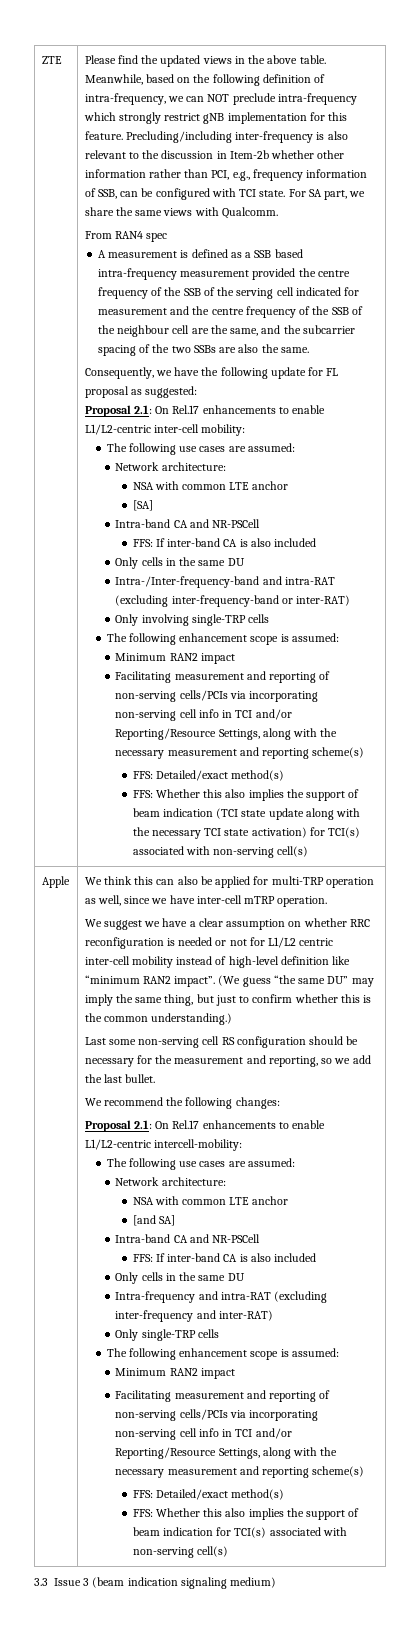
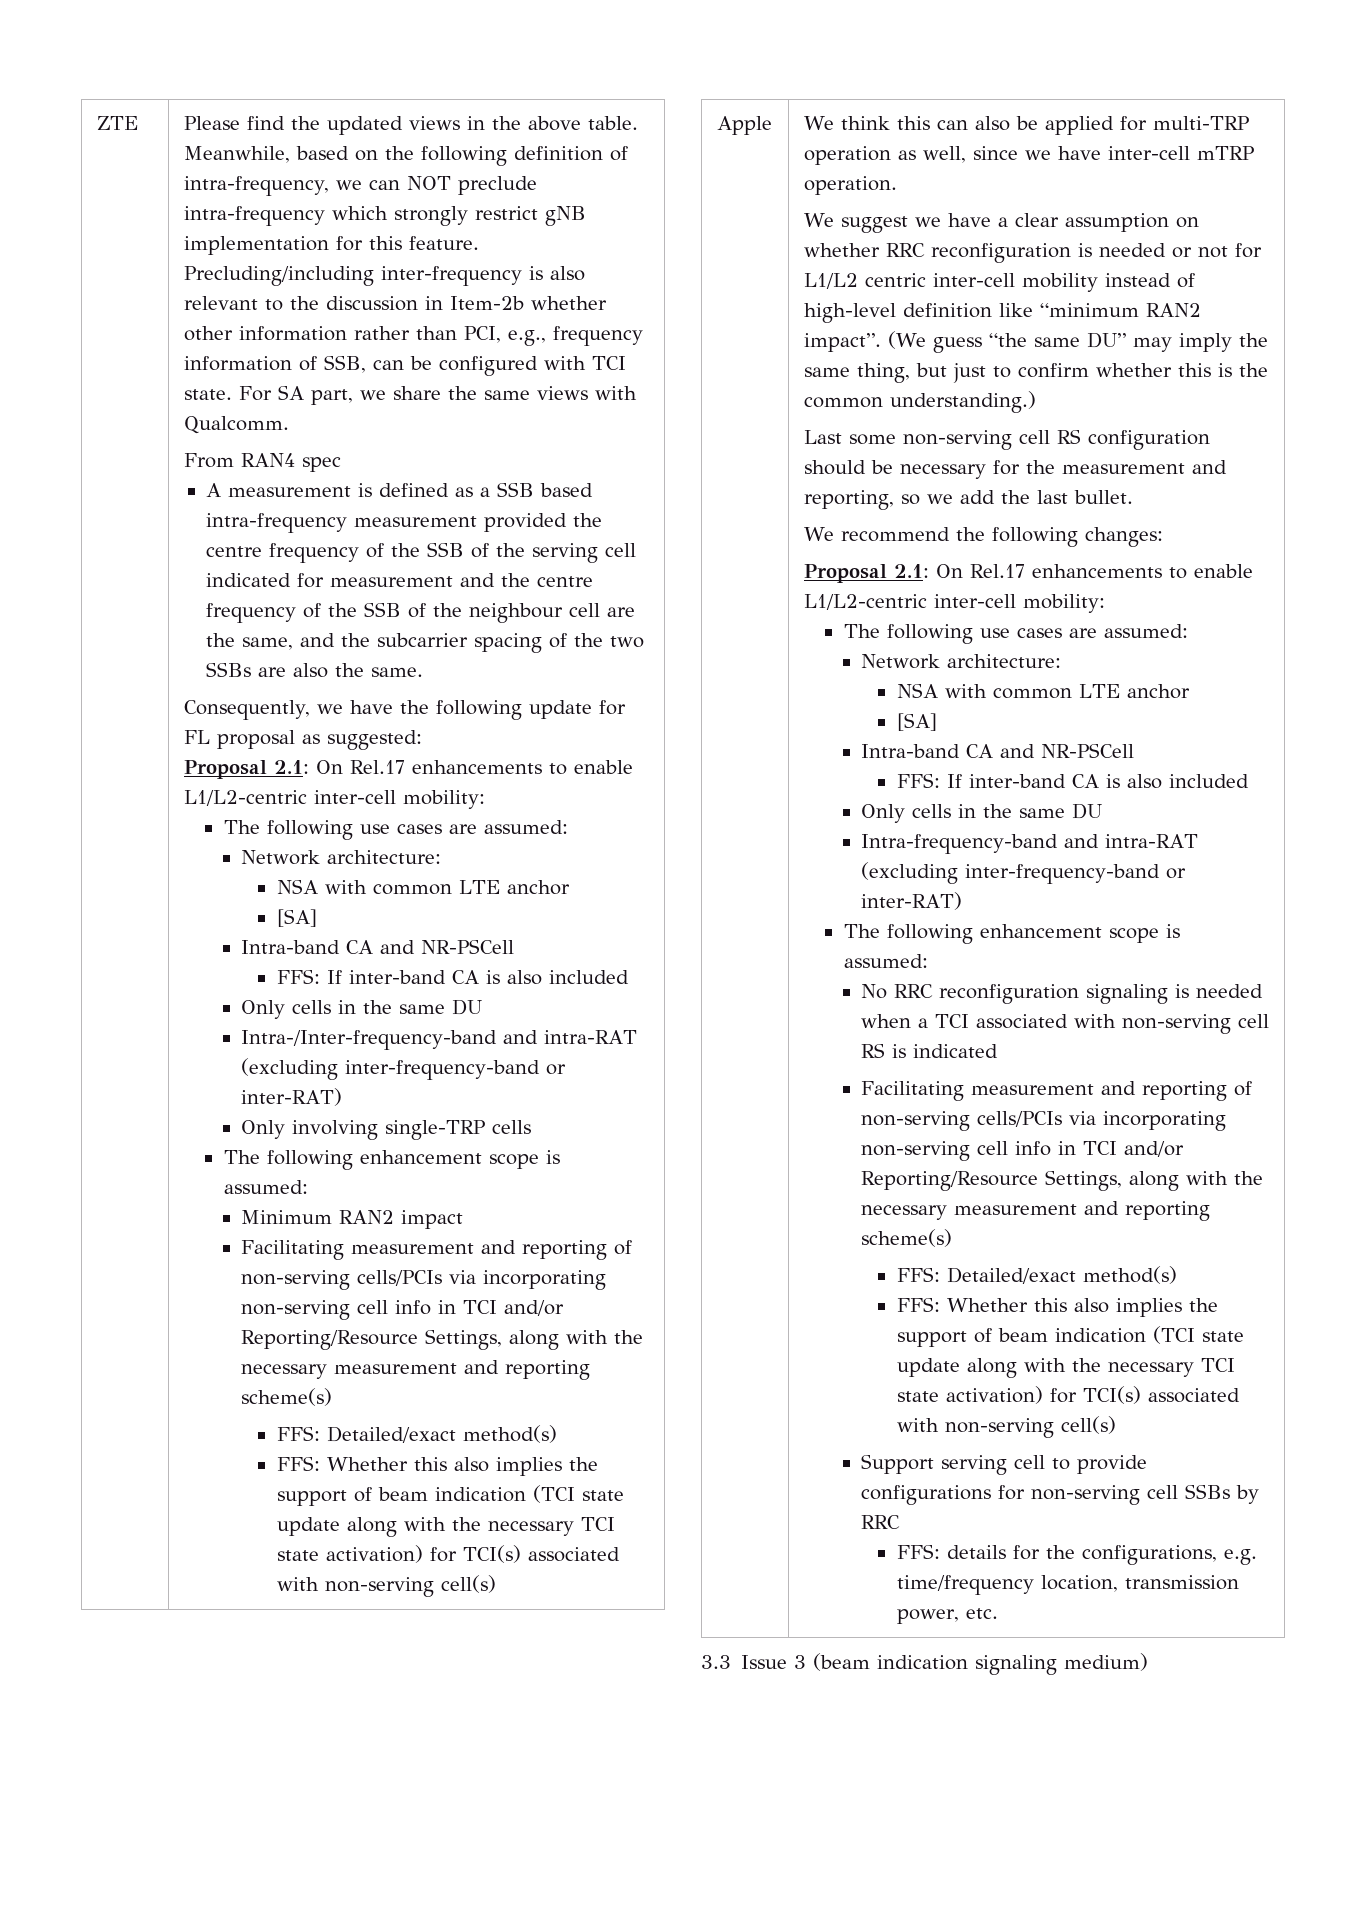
[153,1139,242,1151] intercell-mobility: -> [933,594,1105,613] inter-cell mobility:
[132,1215,175,1226] [and SA] -> [896,713,937,731] [SA]
[115,1291,328,1303] [115,1310,273,1322] [115,1329,219,1341] [106,1348,339,1360] [115,1368,235,1379] Intra-frequency and intra-RAT (excluding inter-frequency and inter-RAT) // Only single-TRP cells // The following enhancement scope is assumed: // Minimum RAN2 impact -> [861,834,1199,854] [861,862,1187,884] [861,892,963,910] [843,924,1180,944] [843,954,928,968] [861,984,1264,1004] [861,1014,1270,1034] [861,1043,999,1058] Intra-frequency-band and intra-RAT (excluding inter-frequency-band or inter-RAT) // The following enhancement scope is assumed: // No RRC reconfiguration signaling is needed when a TCI associated with non-serving cell RS is indicated
[216,1527,347,1538] [132,1546,228,1558] for TCI(s) associated with non-serving cell(s) -> [1152,1326,1244,1344] [896,1358,1235,1378] [896,1386,1240,1404] [896,1416,1116,1438] [861,1454,1148,1475] [861,1484,1260,1505] [861,1515,901,1529] [896,1544,1257,1565] [896,1575,1239,1595] [896,1608,998,1624] (TCI state update along with the necessary TCI state activation) for TCI(s) associated with non-serving cell(s) // Support serving cell to provide configurations for non-serving cell SSBs by RRC // FFS: details for the configurations, e.g. time/frequency location, transmission power, etc.

